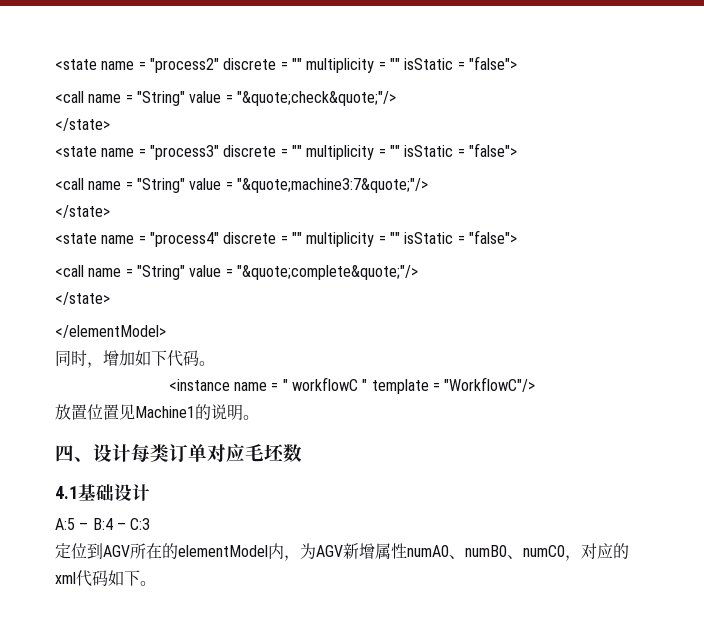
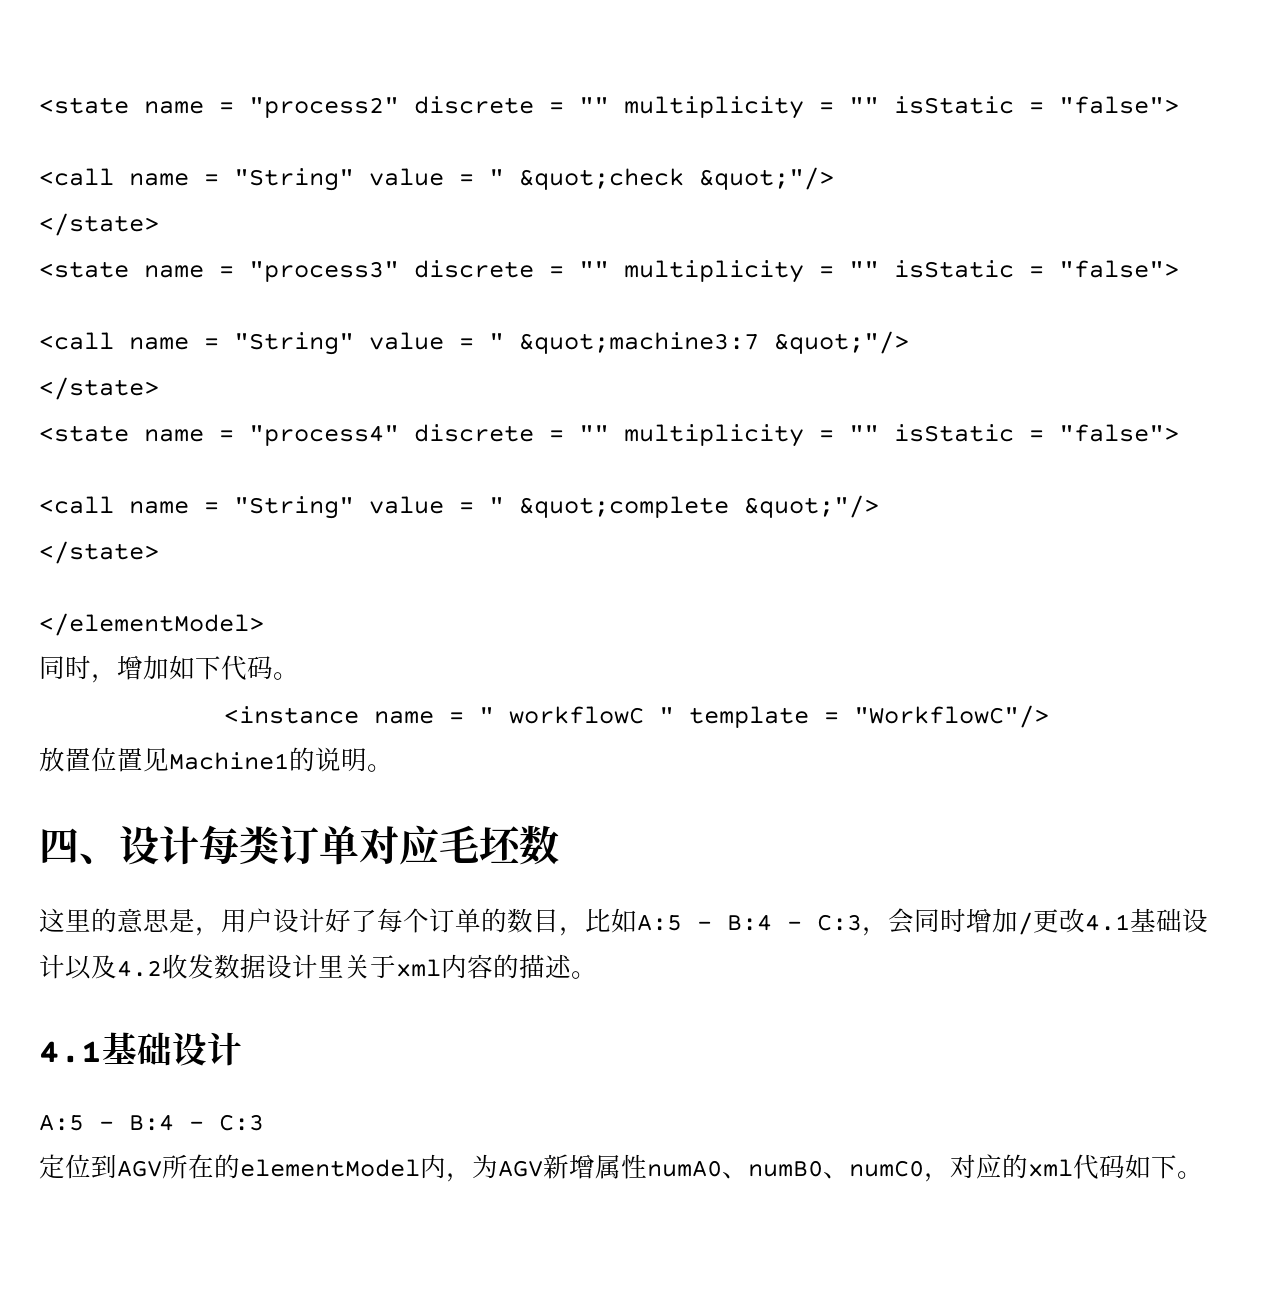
[236,91,396,106] "&quote;check&quote;"/> -> [489,167,834,190] " &quot;check &quot;"/>
[236,178,428,193] "&quote;machine3:7&quote;"/> -> [489,331,909,354] " &quot;machine3:7 &quot;"/>
[236,265,418,280] "&quote;complete&quote;"/> -> [489,495,879,518] " &quot;complete &quot;"/>
(302, 453) none -> [39,908,1208,936] [39,954,597,980] // 这里的意思是，用户设计好了每个订单的数目，比如A:5 – B:4 – C:3，会同时增加/更改4.1基础设计以及4.2收发数据设计里关于xml内容的描述。

